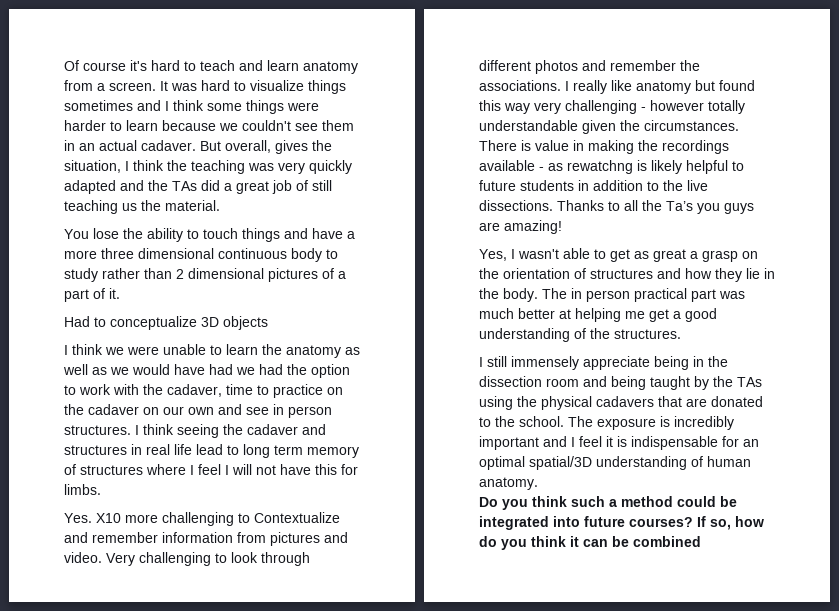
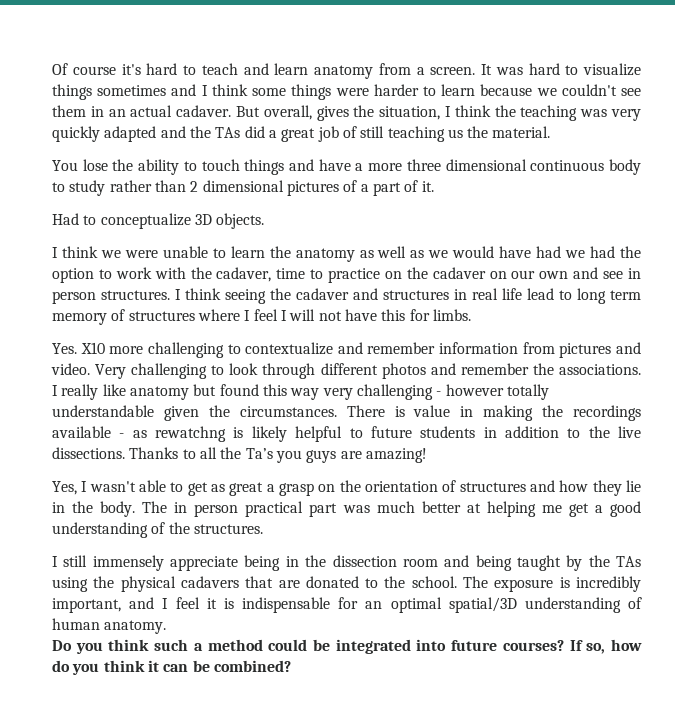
[223,316,268,330] objects -> [216,213,265,229] objects.
[254,512,340,523] Contextualize -> [245,342,334,355] contextualize
[479,436,539,450] important -> [52,598,121,613] important,
[633,536,701,547] combined -> [213,660,291,672] combined?

